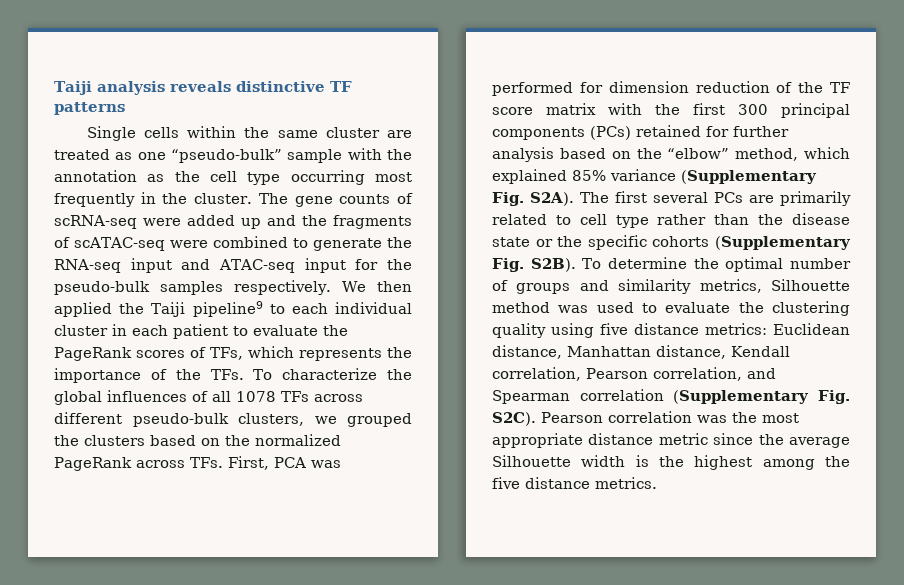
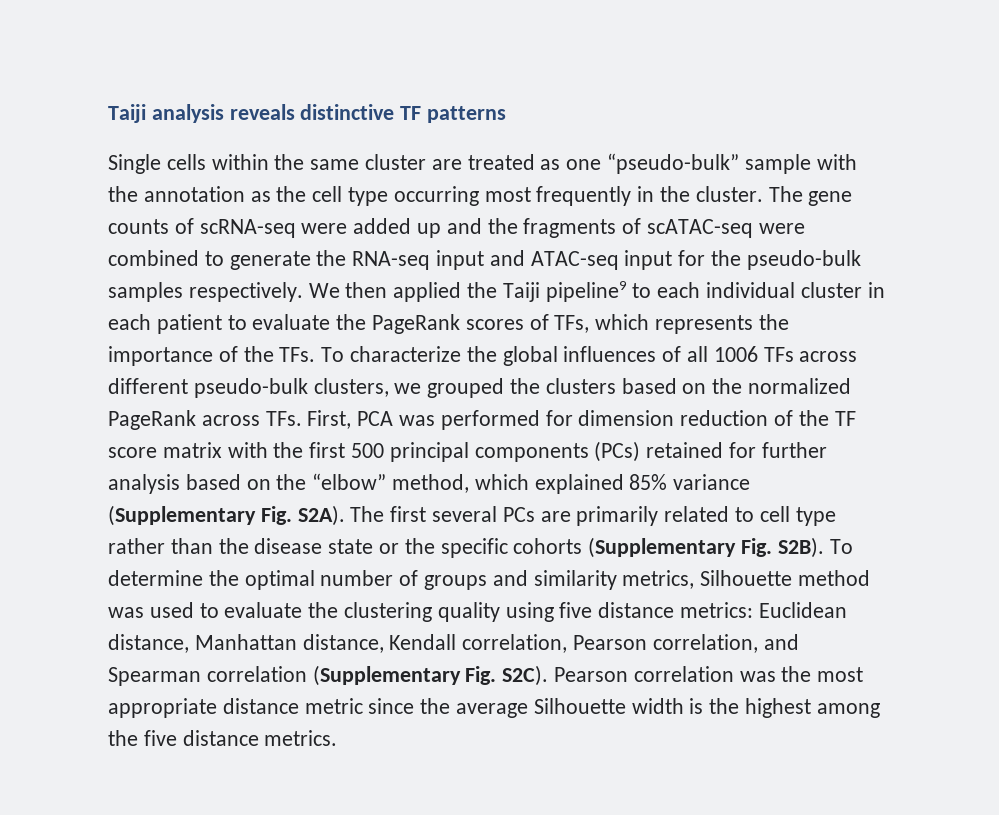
[236,391,276,402] 1078 -> [713,346,758,362] 1006
[738,104,768,115] 300 -> [351,443,385,458] 500

